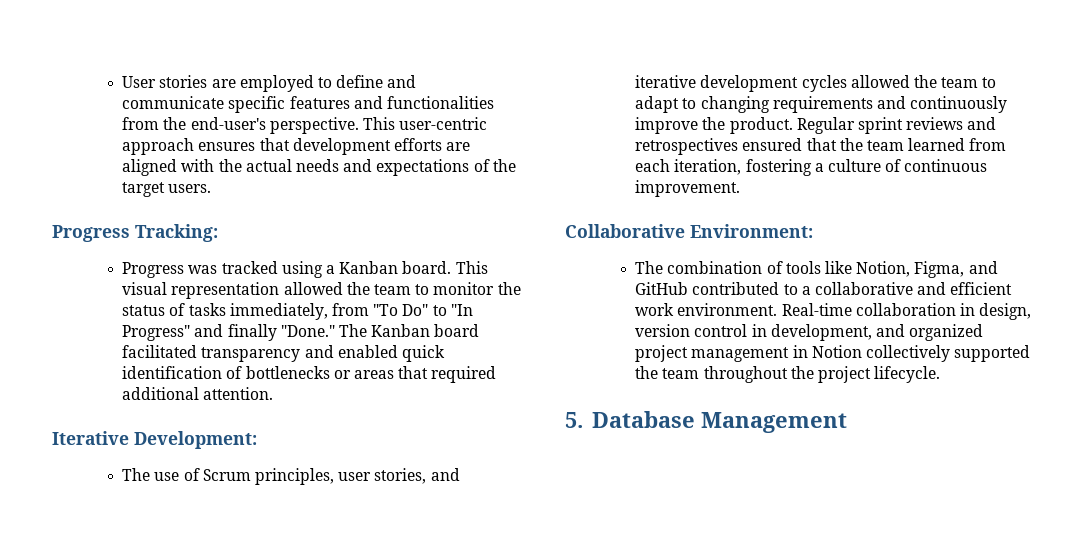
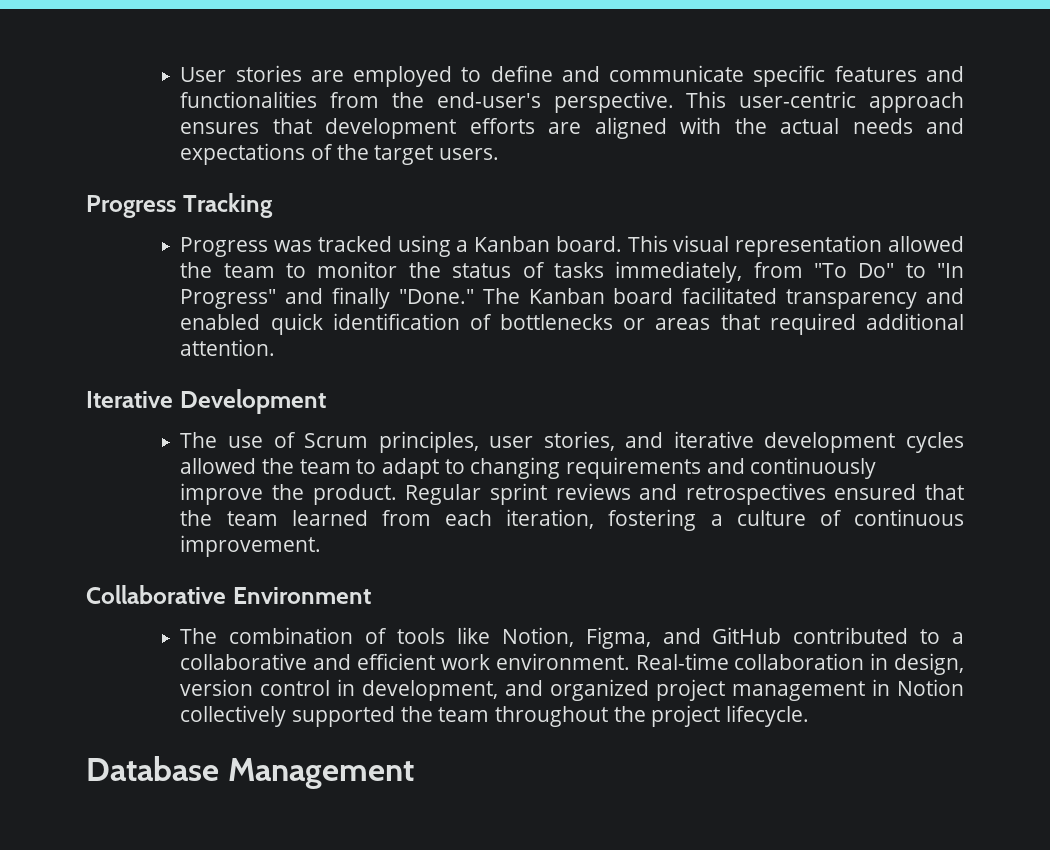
[135,224,218,242] Tracking: -> [182,193,273,218] Tracking
[134,431,257,449] Development: -> [179,389,326,414] Development
[690,224,813,238] Environment: -> [232,587,371,604] Environment
[565,412,583,428] 5. -> (810, 716) none

